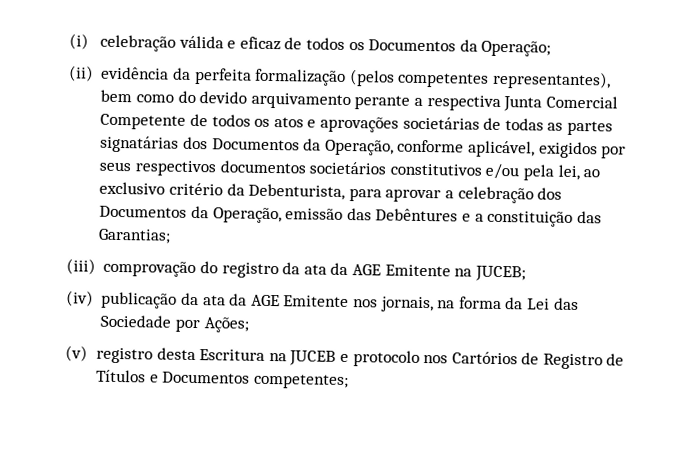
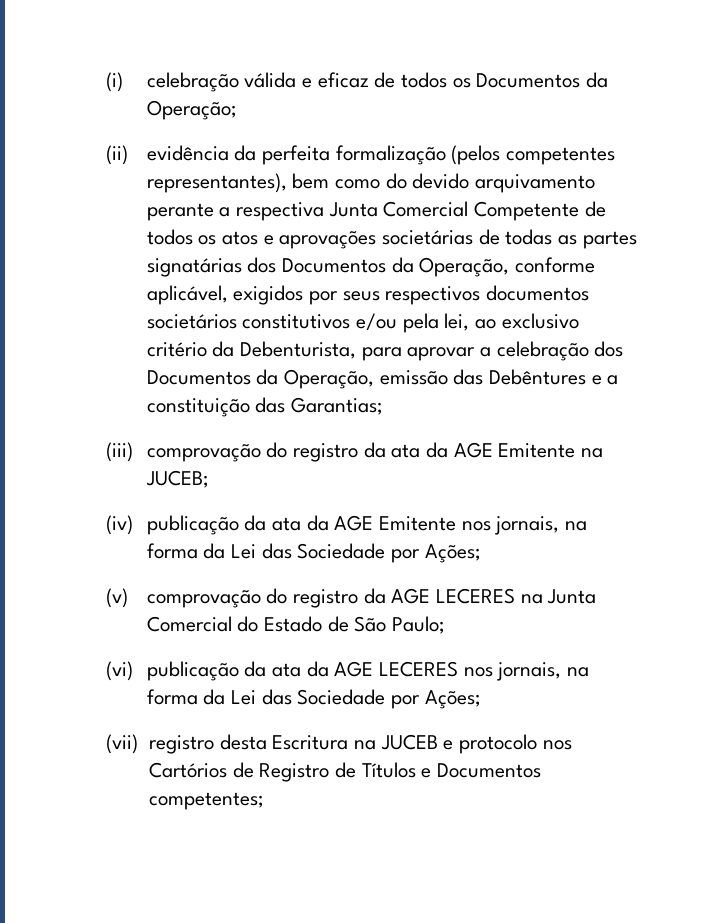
(88, 353) none -> [146,588,597,608] [146,616,446,634] [106,661,590,681] [146,689,481,709] [106,734,139,754] comprovação do registro da AGE LECERES na Junta Comercial do Estado de São Paulo; // (vi) publicação da ata da AGE LECERES nos jornais, na forma da Lei das Sociedade por Ações; // (vii)

